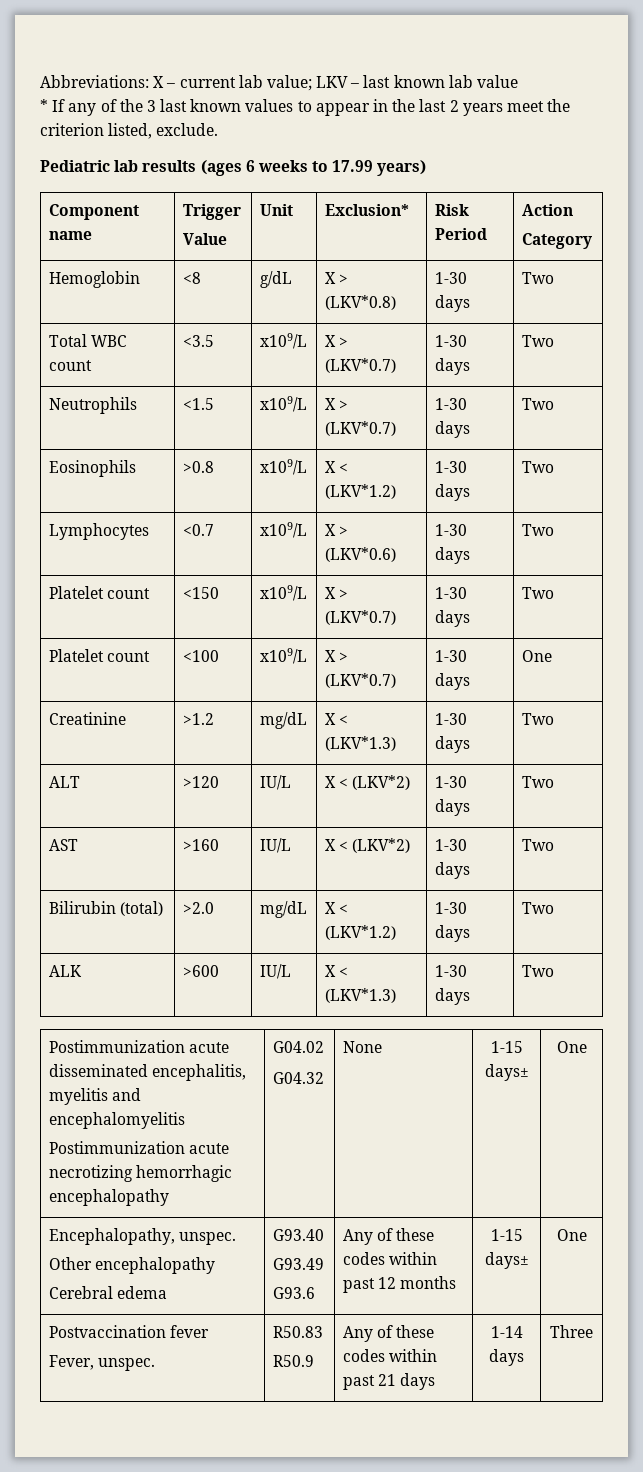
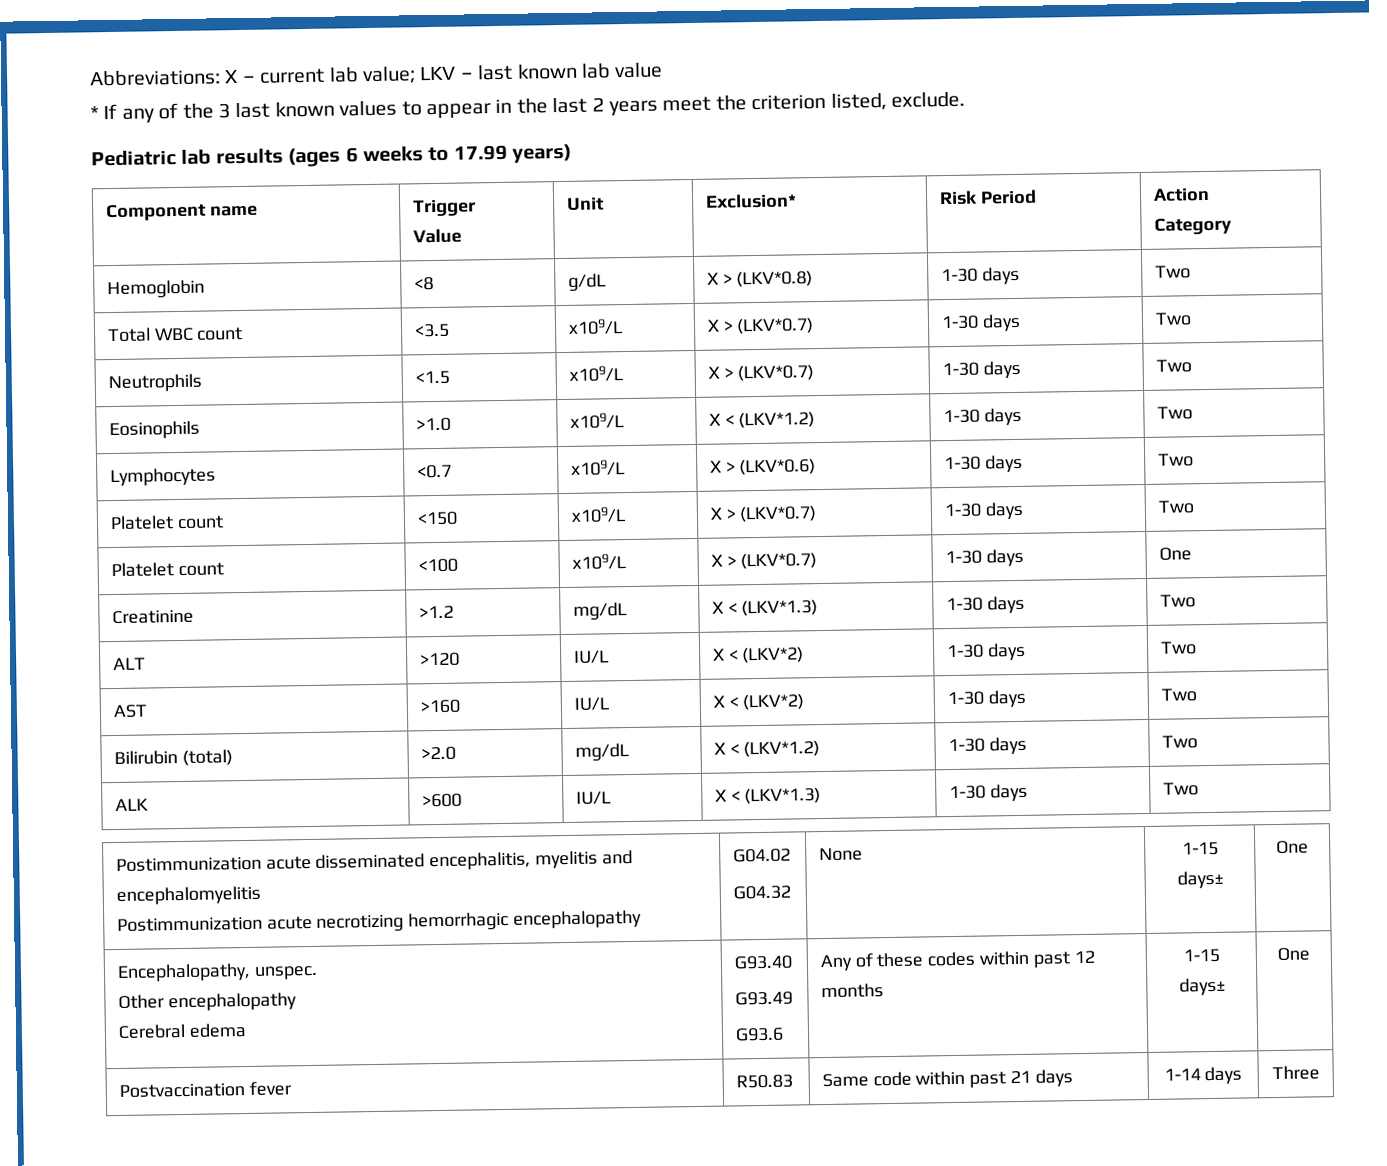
[182,461,214,473] >0.8 -> [415,417,451,432] >1.0
[48,1355,156,1371] // Fever, unspec. -> (292, 1088) none
[272,1355,314,1367] [342,1325,435,1342] [342,1349,385,1362] // R50.9 | Any of these codes -> [821,1071,912,1088] | Same code

